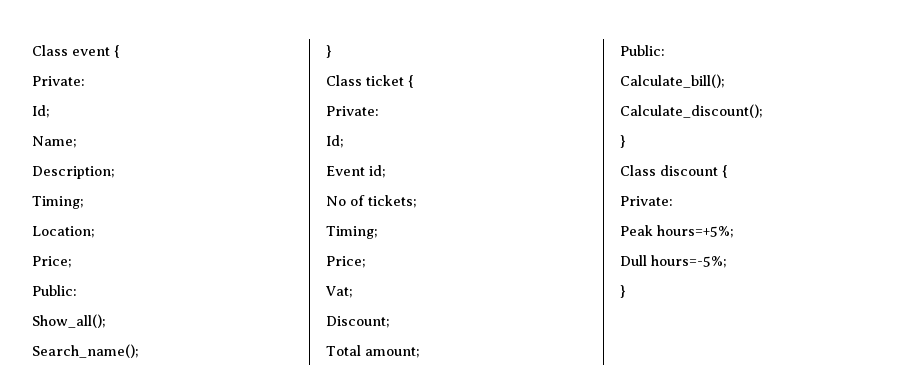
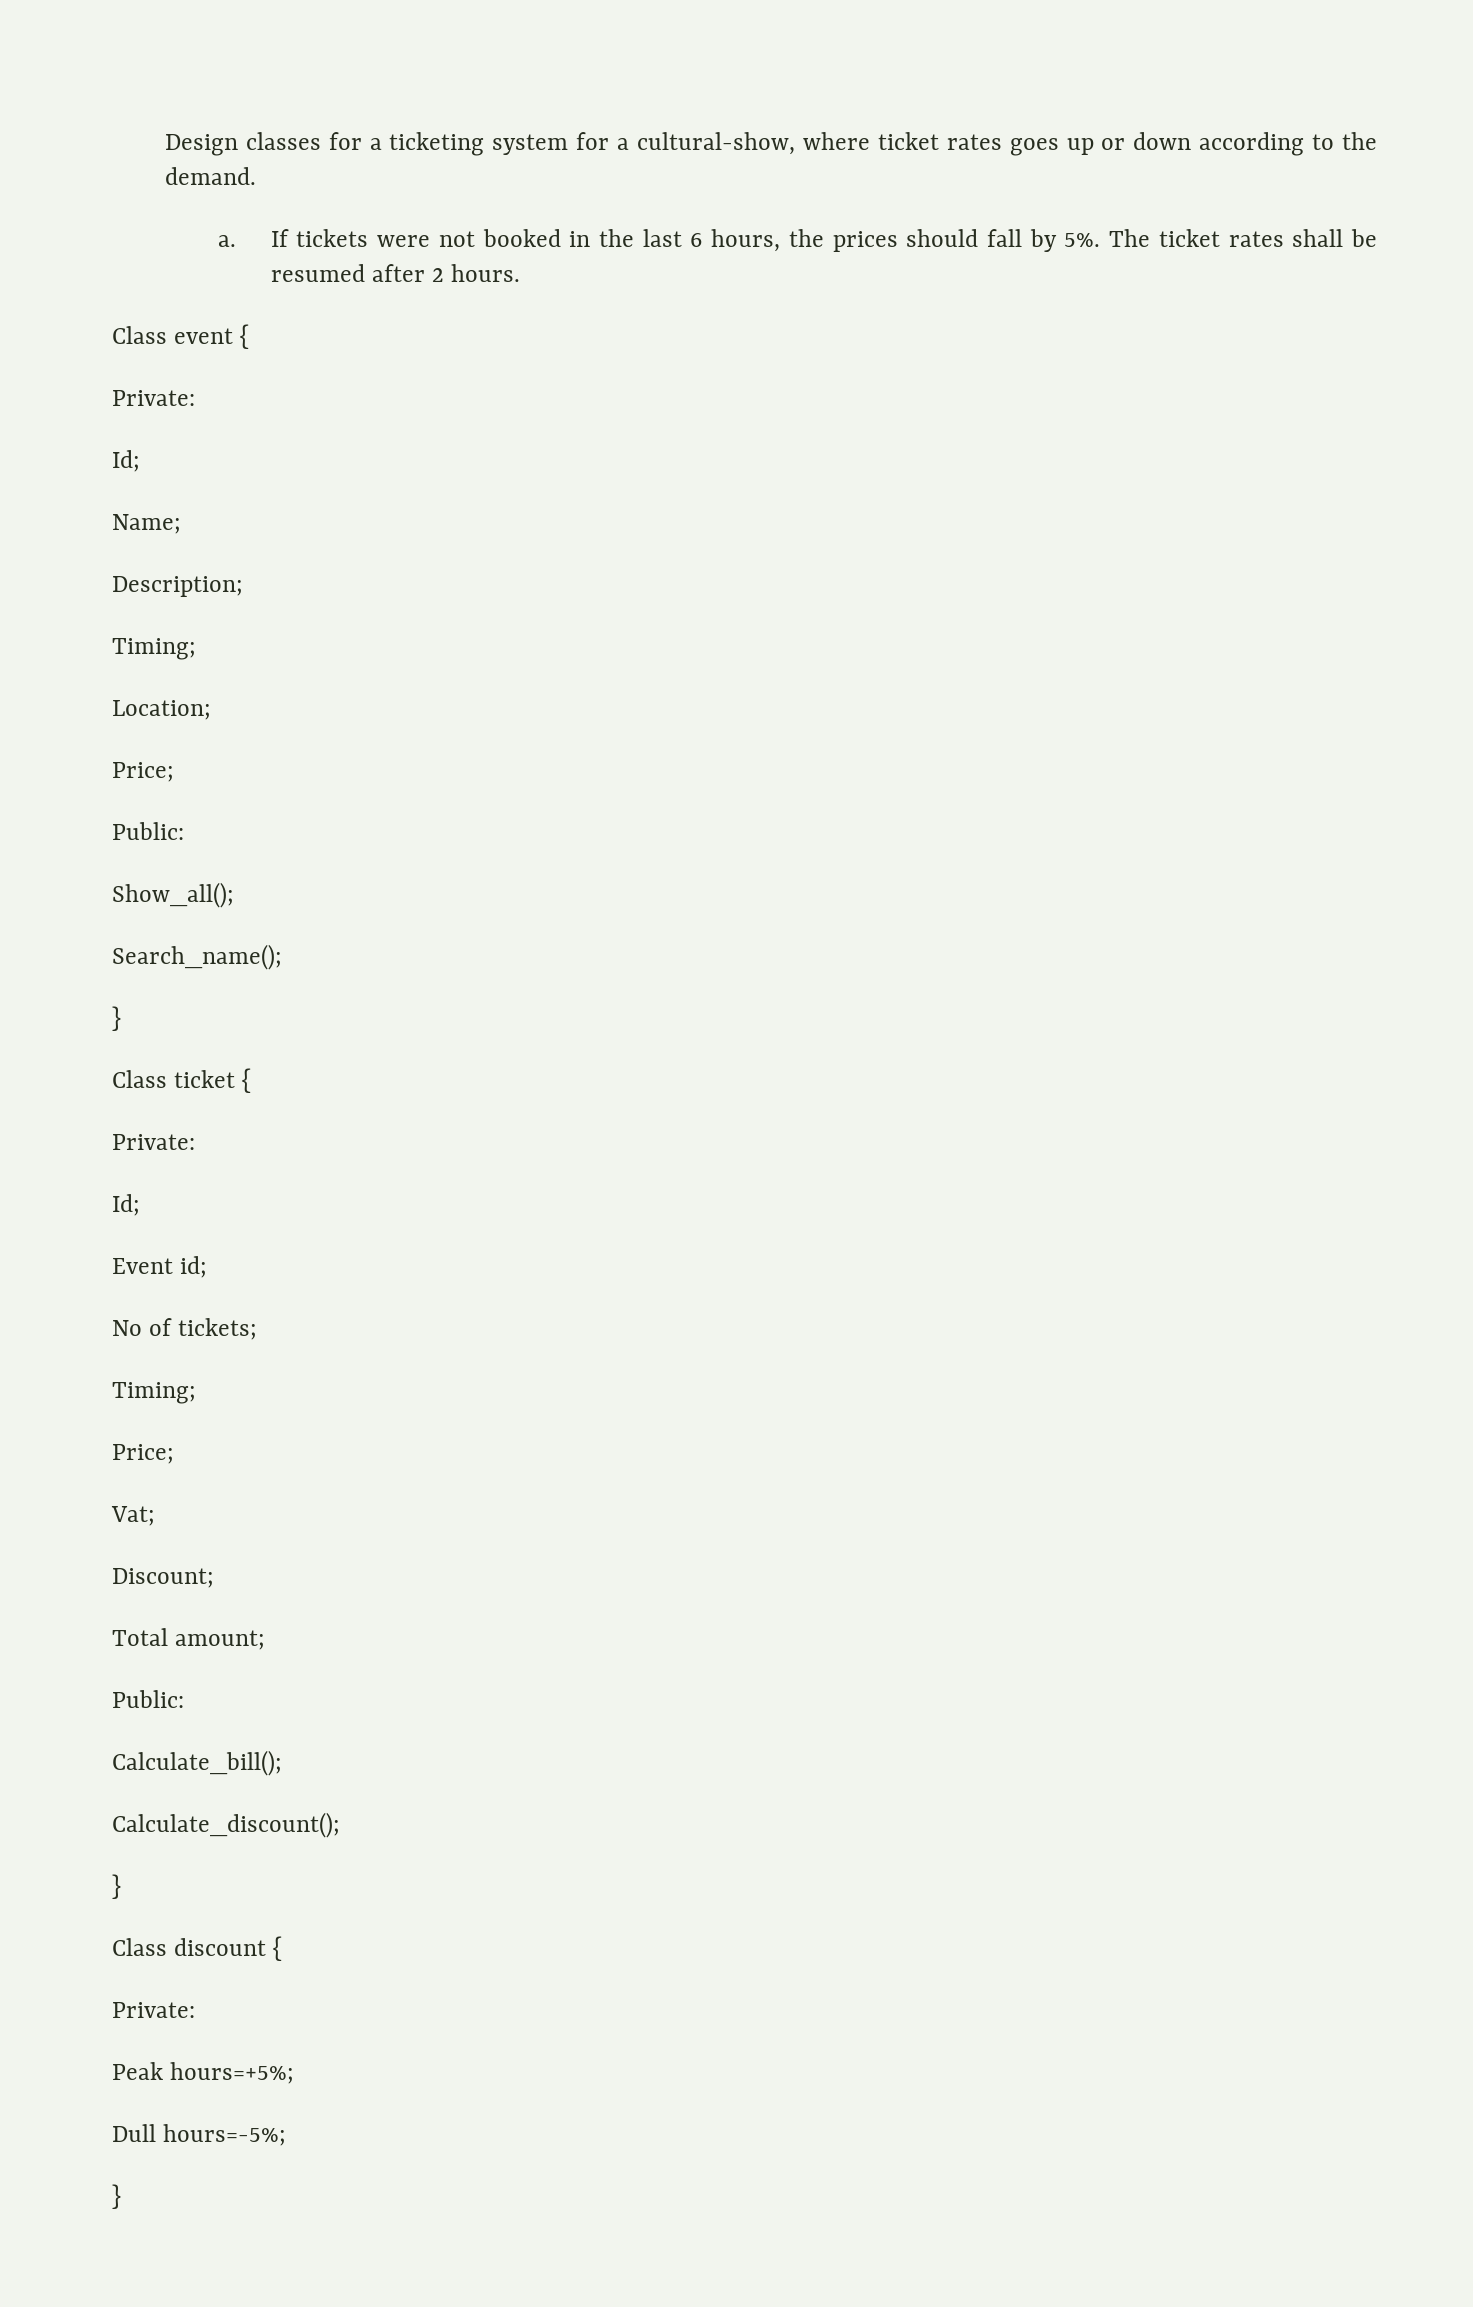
(32, 50) none -> [164,132,1378,156] [164,167,256,185] [217,229,1378,252] [270,264,521,282] Design classes for a ticketing system for a cultural-show, where ticket rates goes up or down according to the demand. // a. If tickets were not booked in the last 6 hours, the prices should fall by 5%. The ticket rates shall be resumed after 2 hours. //

